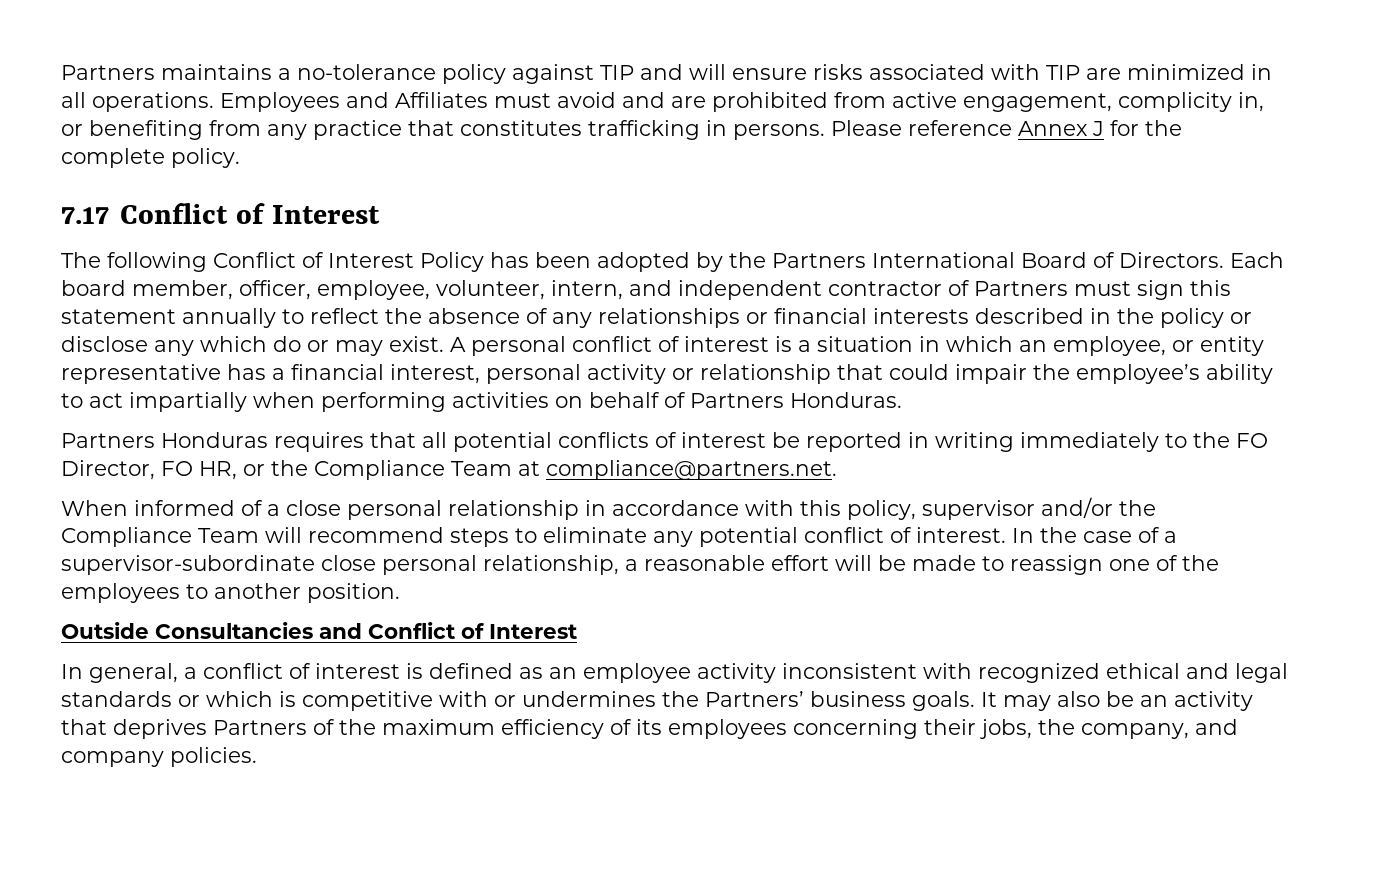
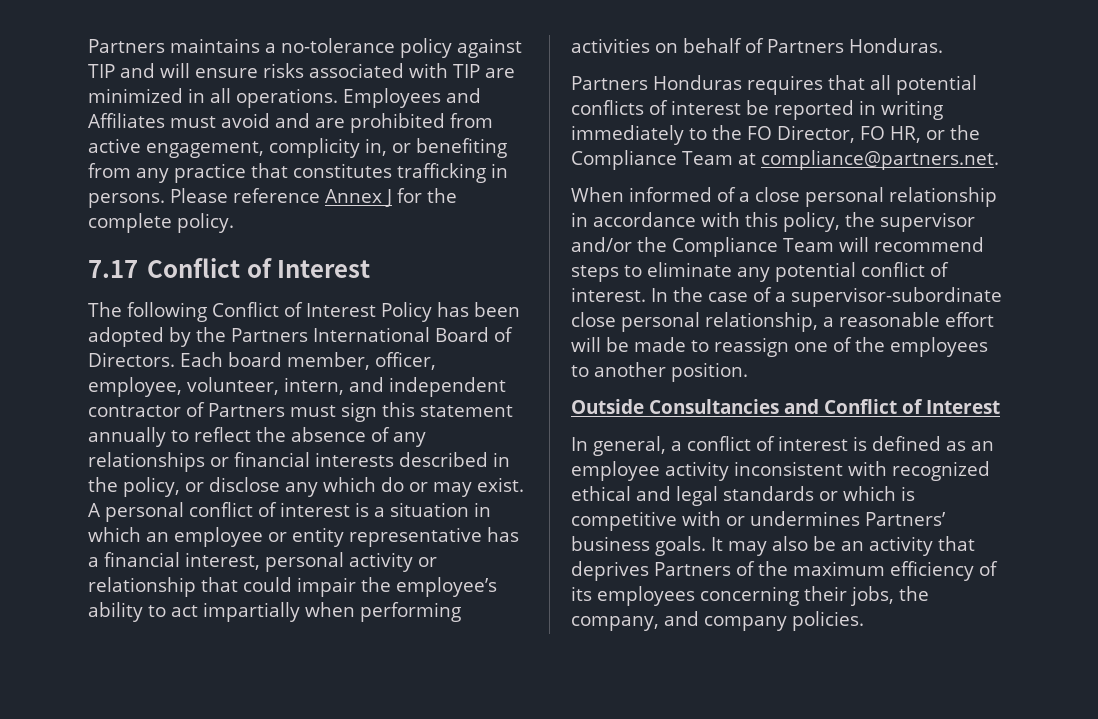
[1160,308,1224,328] policy -> [123,477,180,497] policy,
[1053,336,1166,356] employee, -> [174,527,263,547] employee
(916, 510) none -> [844,212,875,227] the
[662,691,699,707] the -> (860, 518) none

